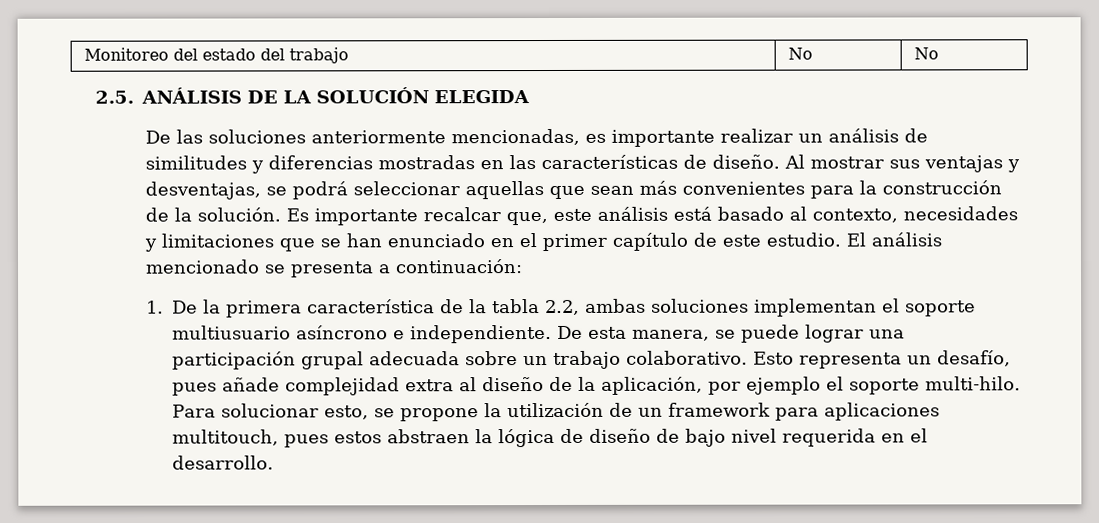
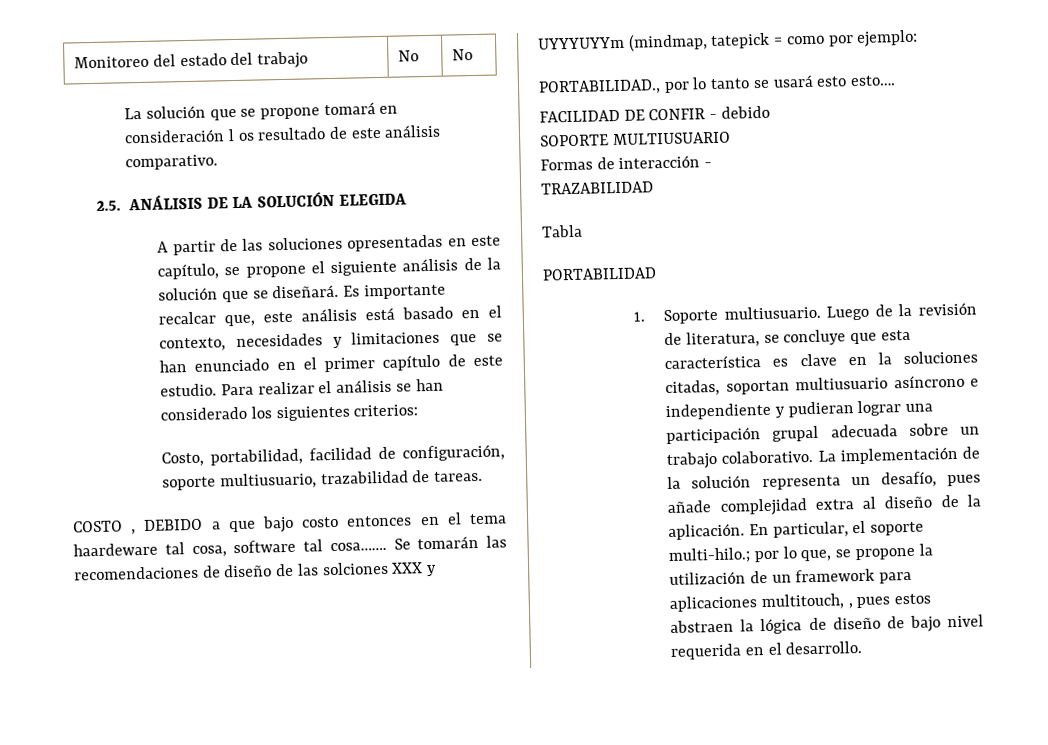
(939, 53) none -> [124,102,399,121] [124,124,442,144] [125,154,219,171] // La solución que se propone tomará en consideración l os resultado de este análisis comparativo.
[144,128,928,147] [144,154,1020,174] [144,180,1002,200] [144,207,281,222] De las soluciones anteriormente mencionadas, es importante realizar un análisis de similitudes y diferencias mostradas en las características de diseño. Al mostrar sus ventajas y desventajas, se podrá seleccionar aquellas que sean más convenientes para la construcción de la solución. -> [157,234,502,256] [157,257,501,280] [158,284,340,303] A partir de las soluciones opresentadas en este capítulo, se propone el siguiente análisis de la solución que se diseñará.
[788,206,807,221] al -> [461,305,502,319] en el
[845,232,942,247] [144,259,523,278] [145,298,976,318] [171,324,800,344] El análisis mencionado se presenta a continuación: // 1. De la primera característica de la tabla 2.2, ambas soluciones implementan el soporte multiusuario asíncrono e independiente. De esta manera, se puede -> [220,378,444,396] [160,404,419,422] [161,444,505,467] [162,469,484,491] [73,512,507,535] [73,535,507,557] [74,561,438,581] [538,29,919,52] [538,74,897,96] [539,105,770,123] [540,131,731,147] [540,155,713,171] [541,181,654,195] [541,224,583,238] [542,267,657,281] [633,302,977,325] [664,329,911,348] [664,350,978,370] [665,374,979,397] [665,401,854,421] Para realizar el análisis se han considerado los siguientes criterios: // Costo, portabilidad, facilidad de configuración, soporte multiusuario, trazabilidad de tareas. // COSTO , DEBIDO a que bajo costo entonces en el tema haardeware tal cosa, software tal cosa……. Se tomarán las recomendaciones de diseño de las solciones XXX y UYYYUYYm (mindmap, tatepick = como por ejemplo: // PORTABILIDAD., por lo tanto se usará esto esto…. // FACILIDAD DE CONFIR - debido // SOPORTE MULTIUSUARIO // Formas de interacción - // TRAZABILIDAD // Tabla // PORTABILIDAD // 1. Soporte multiusuario. Luego de la revisión de literatura, se concluye que esta característica es clave en la soluciones citadas, soportan multiusuario asíncrono e independiente y pudieran
[752,351,794,365] Esto -> [817,446,980,465] [667,475,752,490] La implementación de la solución
[600,376,1021,395] [171,403,369,420] aplicación, por ejemplo el soporte multi-hilo. Para solucionar esto, -> [668,520,925,541] [668,546,833,565] aplicación. En particular, el soporte multi-hilo.; por lo que,
(279, 437) none -> [847,603,854,609] ,

